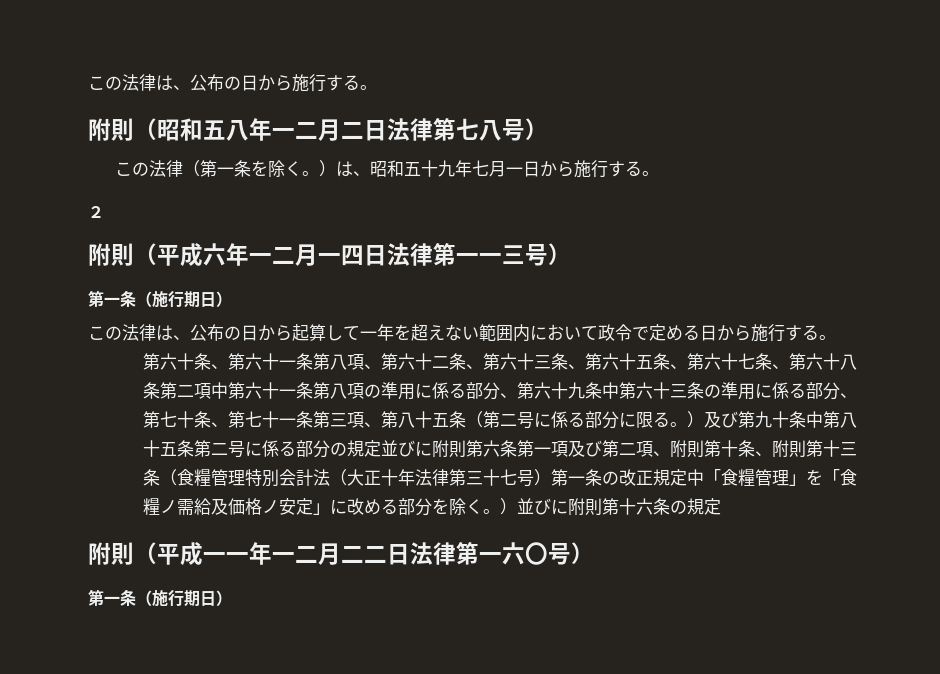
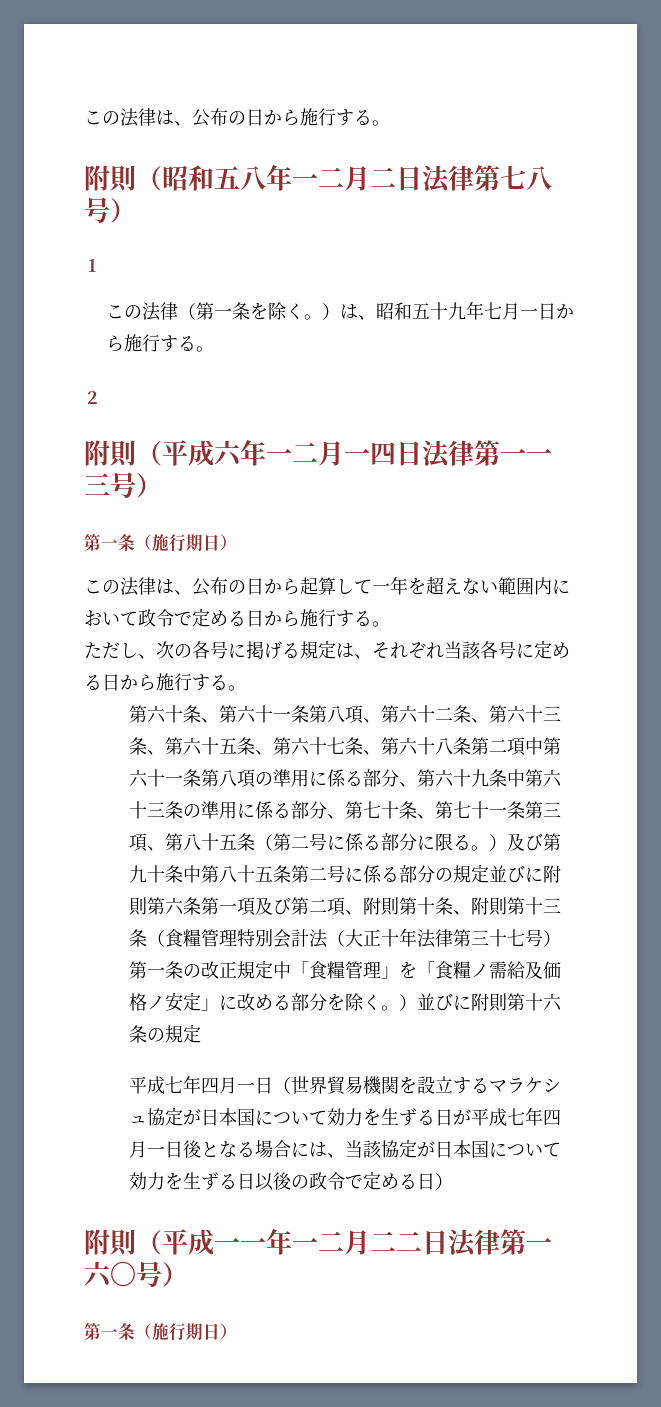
(548, 129) none -> [84,259,101,272] // １
(836, 337) none -> [84,640,570,660] [84,673,246,691] // ただし、次の各号に掲げる規定は、それぞれ当該各号に定める日から施行する。
(721, 506) none -> [128,1075,561,1095] [128,1107,561,1126] [128,1139,561,1159] [128,1171,453,1191] // 平成七年四月一日（世界貿易機関を設立するマラケシュ協定が日本国について効力を生ずる日が平成七年四月一日後となる場合には、当該協定が日本国について効力を生ずる日以後の政令で定める日）

